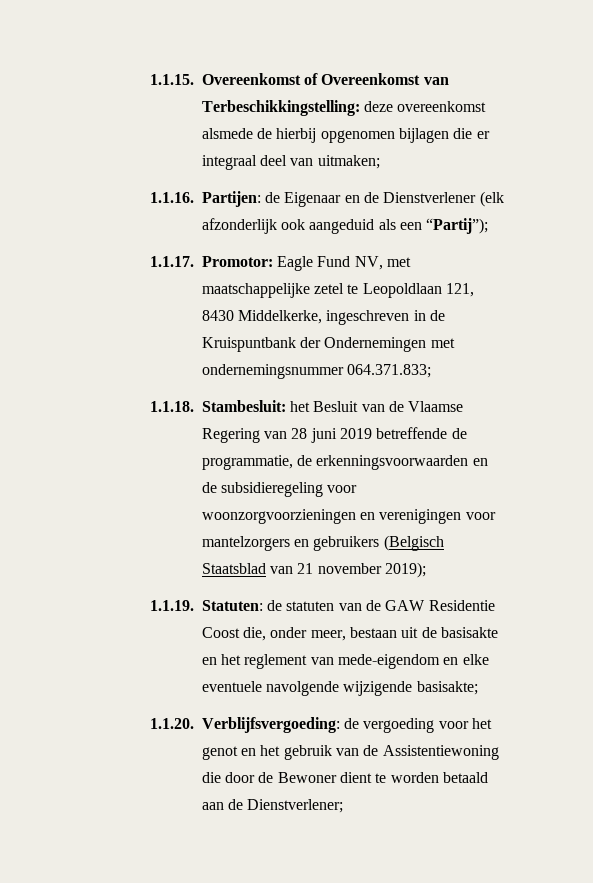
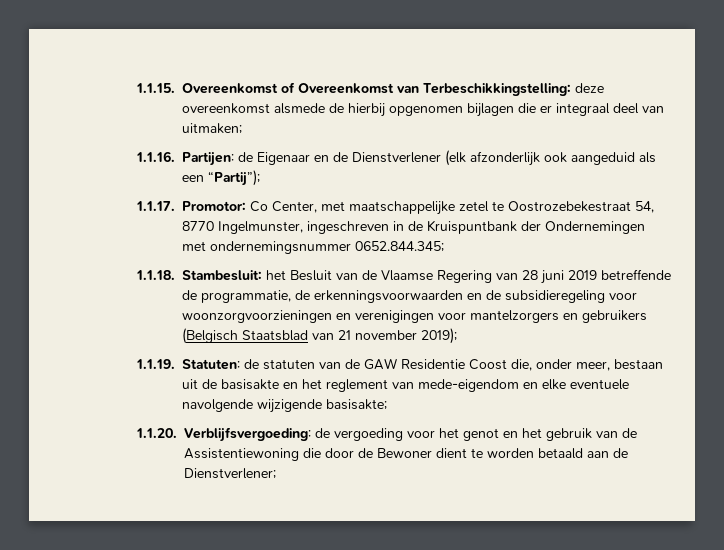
[277,256,383,271] Eagle Fund NV, -> [250,201,318,213] Co Center,
[362,283,474,298] [201,310,323,324] Leopoldlaan 121, 8430 Middelkerke, -> [508,201,655,213] [182,221,304,234] Oostrozebekestraat 54, 8770 Ingelmunster,
[347,364,432,378] 064.371.833; -> [355,241,445,252] 0652.844.345;

